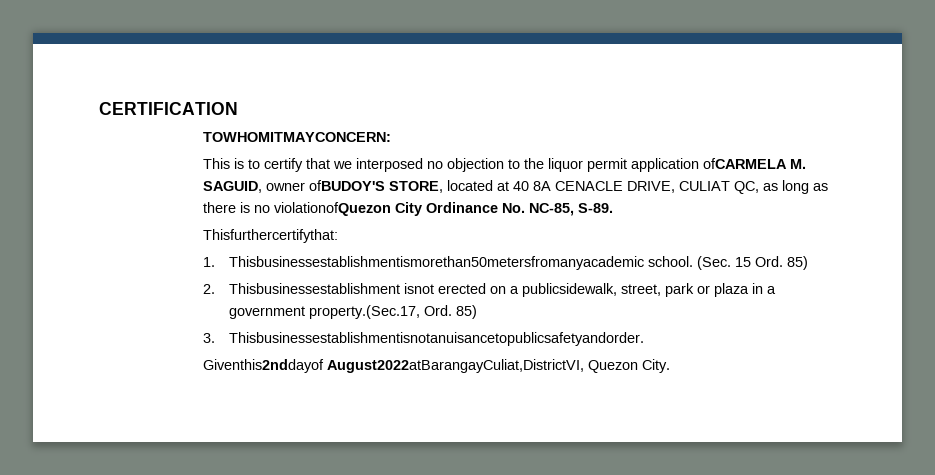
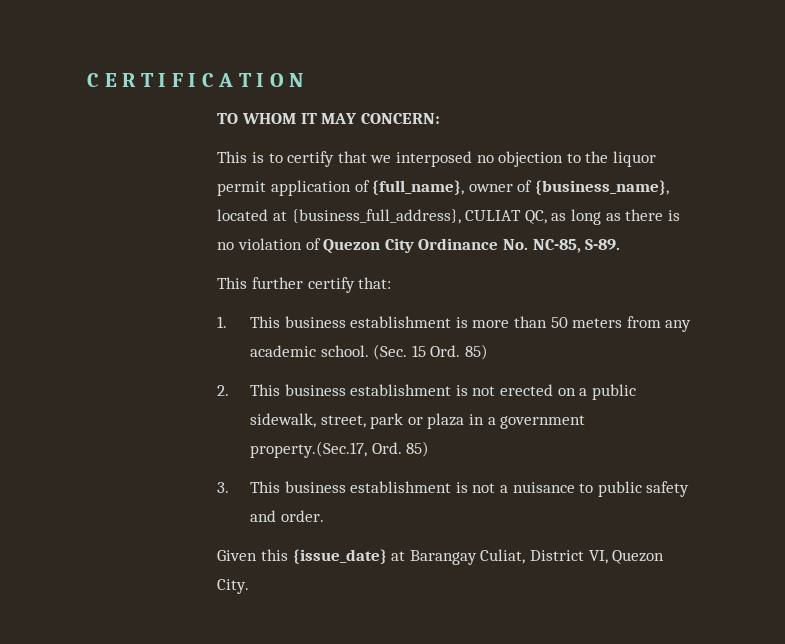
[99,102,238,115] [203,132,392,142] CERTIFICATION // TOWHOMITMAYCONCERN: -> [87,73,304,87] [217,113,440,124] C E R T I F I C A T I O N // TO WHOM IT MAY CONCERN:
[703,158,807,169] [203,180,676,193] ofCARMELA M. SAGUID, owner ofBUDOY'S STORE, located at 40 8A CENACLE DRIVE, -> [354,180,670,195] [217,209,461,224] of {full_name}, owner of {business_name}, located at {business_full_address},
[274,202,392,216] violationofQuezon -> [238,238,381,254] violation of Quezon
[203,229,339,243] [203,256,645,270] Thisfurthercertifythat: // 1. Thisbusinessestablishmentismorethan50metersfromanyacademic -> [217,277,392,293] [217,316,692,332] [250,345,317,357] This further certify that: // 1. This business establishment is more than 50 meters from any academic
[229,283,435,294] Thisbusinessestablishment isnot -> [250,384,496,396] This business establishment is not
[522,283,618,297] publicsidewalk, -> [591,384,636,400] [250,413,317,428] public sidewalk,
[229,332,645,346] [203,359,585,373] Thisbusinessestablishmentisnotanuisancetopublicsafetyandorder. // Giventhis2nddayof August2022atBarangayCuliat,DistrictVI, -> [250,481,690,497] [250,510,324,522] [217,549,608,565] This business establishment is not a nuisance to public safety and order. // Given this {issue_date} at Barangay Culiat, District VI,

